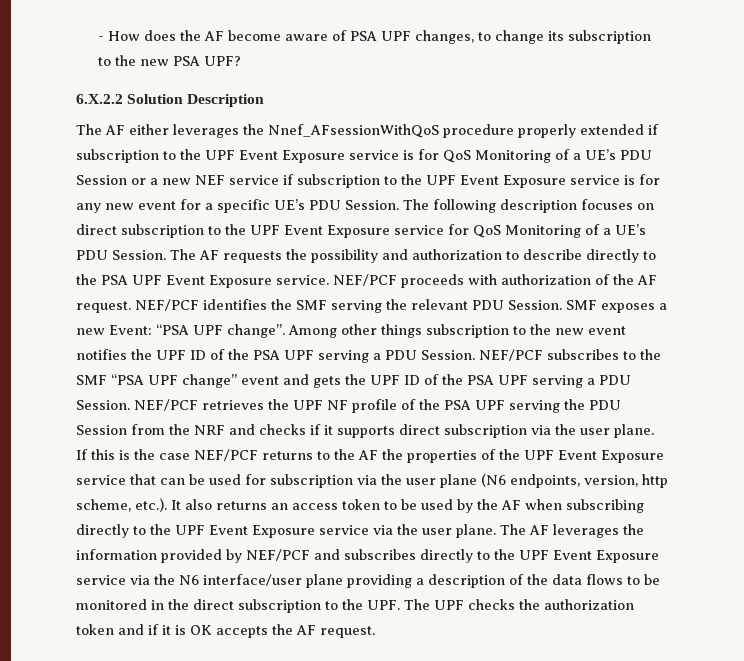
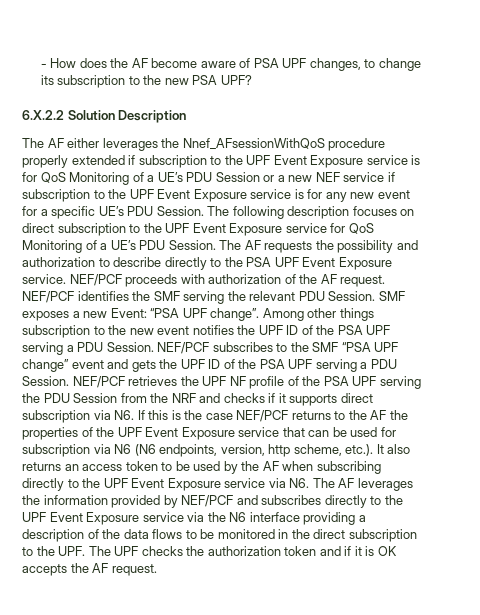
[555,424,654,438] the user plane. -> [114,410,135,420] N6.
[381,474,477,488] the user plane -> [114,444,132,454] N6
[397,524,496,538] the user plane. -> [289,478,310,488] N6.
[203,574,343,588] interface/user plane -> [249,512,300,522] interface

